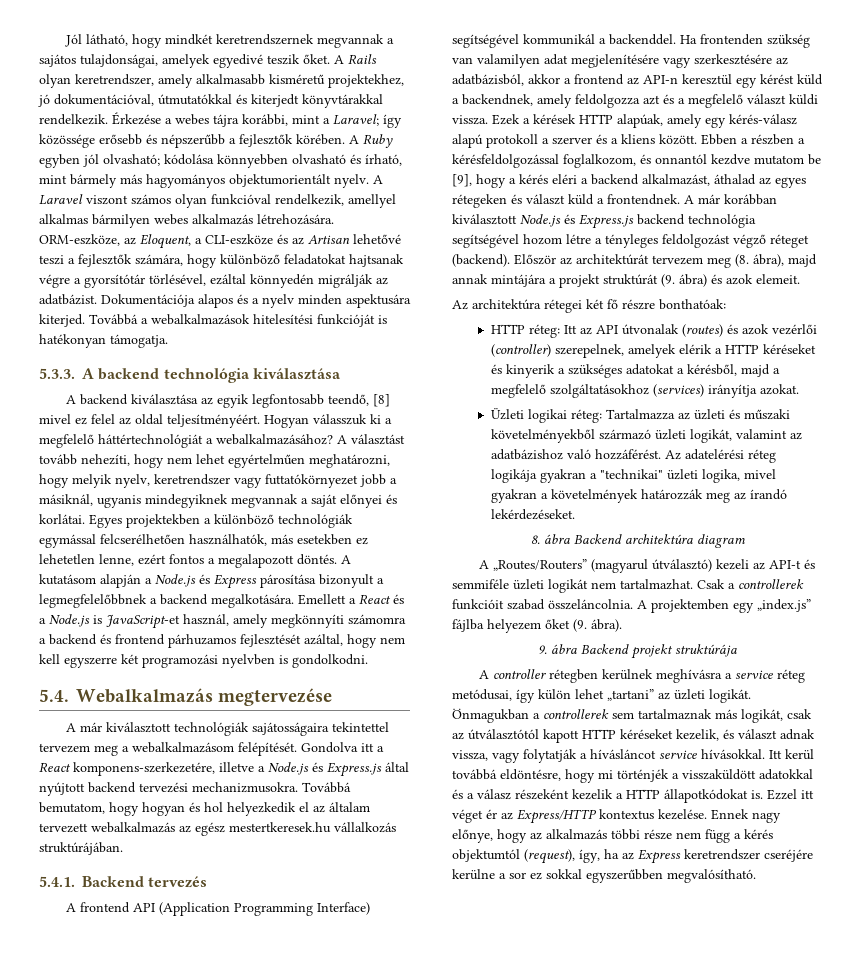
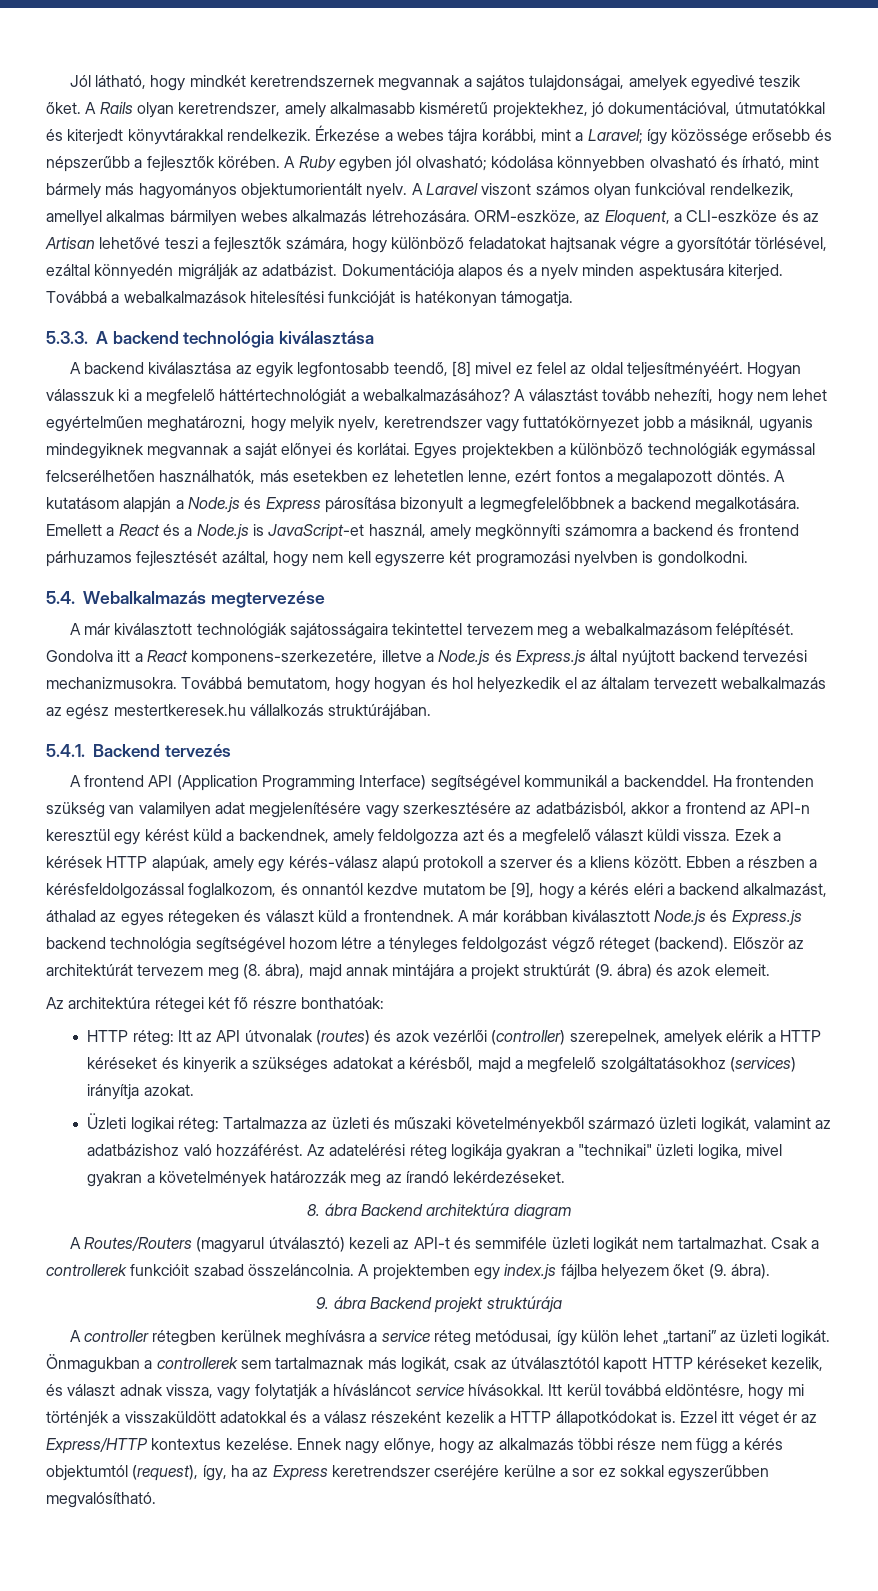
[492,559,587,571] „Routes/Routers” -> [84,1237,193,1251] Routes/Routers
[757,599,811,612] „index.js” -> [504,1264,557,1280] index.js

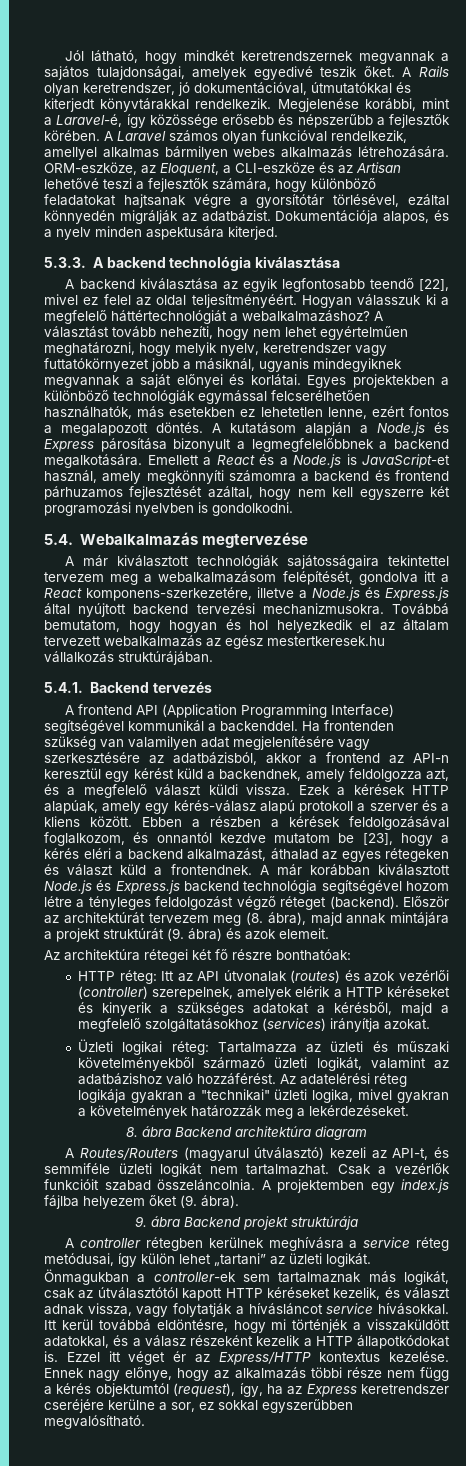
[284,102,588,118] amely alkalmasabb kisméretű projektekhez, -> (175, 89) none
[315,125,478,145] Érkezése a webes tájra -> [277,98,359,112] Megjelenése
[587,129,643,144] Laravel; -> [56,114,123,127] Laravel-é,
[298,156,820,172] [46,183,532,199] Ruby egyben jól olvasható; kódolása könnyebben olvasható és írható, mint bármely más hagyományos objektumorientált nyelv. A Laravel viszont -> [117,131,166,141] Laravel
[457,264,503,280] alapos -> [383,211,430,224] alapos,
[46,291,574,307] Továbbá a webalkalmazások hitelesítési funkcióját is hatékonyan támogatja. -> (278, 233) none
[393,361,471,377] teendő, [8] -> [369,278,449,291] teendő [22],
[362,389,510,401] webalkalmazásához? -> [242,310,370,322] webalkalmazáshoz?
[715,623,794,639] [46,650,113,662] felépítését. Gondolva -> [282,571,418,585] felépítését, gondolva
[462,829,484,841] azt -> [426,769,449,781] azt,
[46,883,184,899] kérésfeldolgozással -> [289,816,449,830] kérések feldolgozásával
[511,882,535,898] [9], -> [362,833,393,845] [23],
[385,1171,450,1183] az írandó -> [296,1108,305,1117] a
[413,1237,450,1249] API-t -> [392,1148,429,1160] API-t,
[46,1264,127,1276] controllerek -> [395,1163,450,1174] vezérlők
[156,1357,238,1369] controllerek -> [153,1272,236,1282] controller-ek
[219,1411,286,1423] adatokkal -> [44,1336,109,1348] adatokkal,
[572,1468,595,1477] sor -> [171,1402,195,1412] sor,

